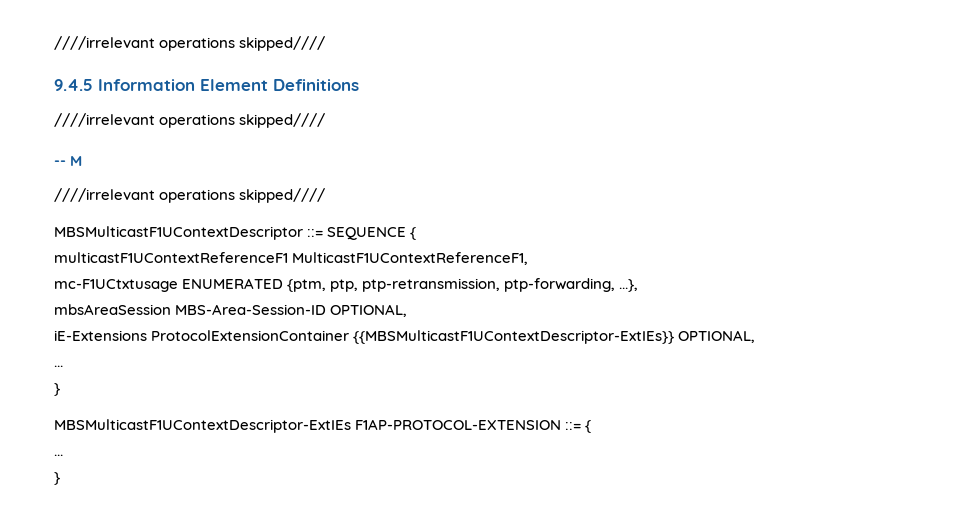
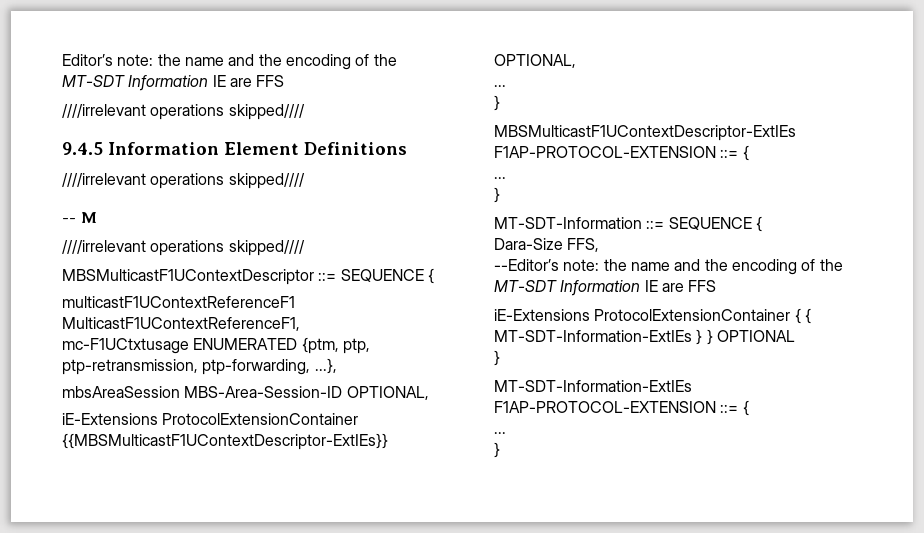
(54, 43) none -> [62,54,397,70] [62,75,285,91] Editor’s note: the name and the encoding of the MT-SDT Information IE are FFS //
(60, 478) none -> [494,216,762,232] [494,238,600,252] [494,259,843,275] [494,280,717,296] [494,308,811,324] [494,329,795,345] [494,350,500,366] [494,380,692,392] [494,400,749,416] [494,432,506,434] [494,442,500,458] // MT-SDT-Information ::= SEQUENCE { // Dara-Size FFS, // --Editor’s note: the name and the encoding of the MT-SDT Information IE are FFS // iE-Extensions ProtocolExtensionContainer { { MT-SDT-Information-ExtIEs } } OPTIONAL // } // MT-SDT-Information-ExtIEs F1AP-PROTOCOL-EXTENSION ::= { // ... // }

